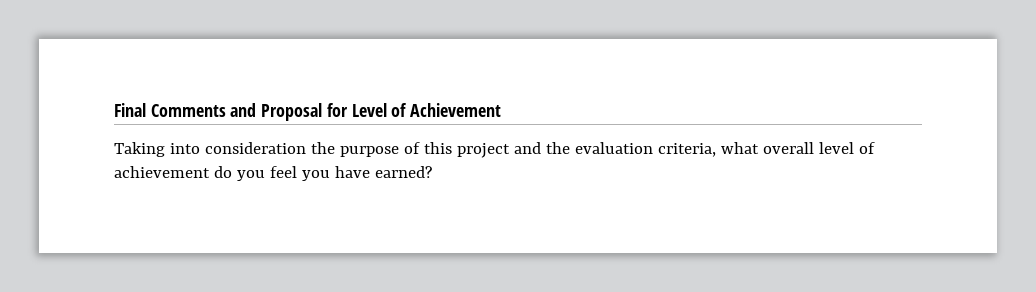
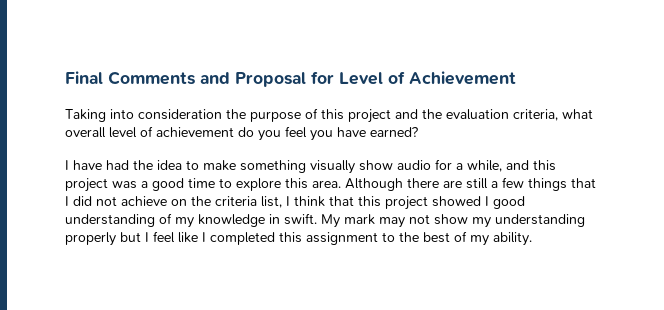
(432, 172) none -> [65,159,556,174] [65,177,596,192] [65,196,525,210] [65,213,585,228] [65,231,532,246] // I have had the idea to make something visually show audio for a while, and this project was a good time to explore this area. Although there are still a few things that I did not achieve on the criteria list, I think that this project showed I good understanding of my knowledge in swift. My mark may not show my understanding properly but I feel like I completed this assignment to the best of my ability.

